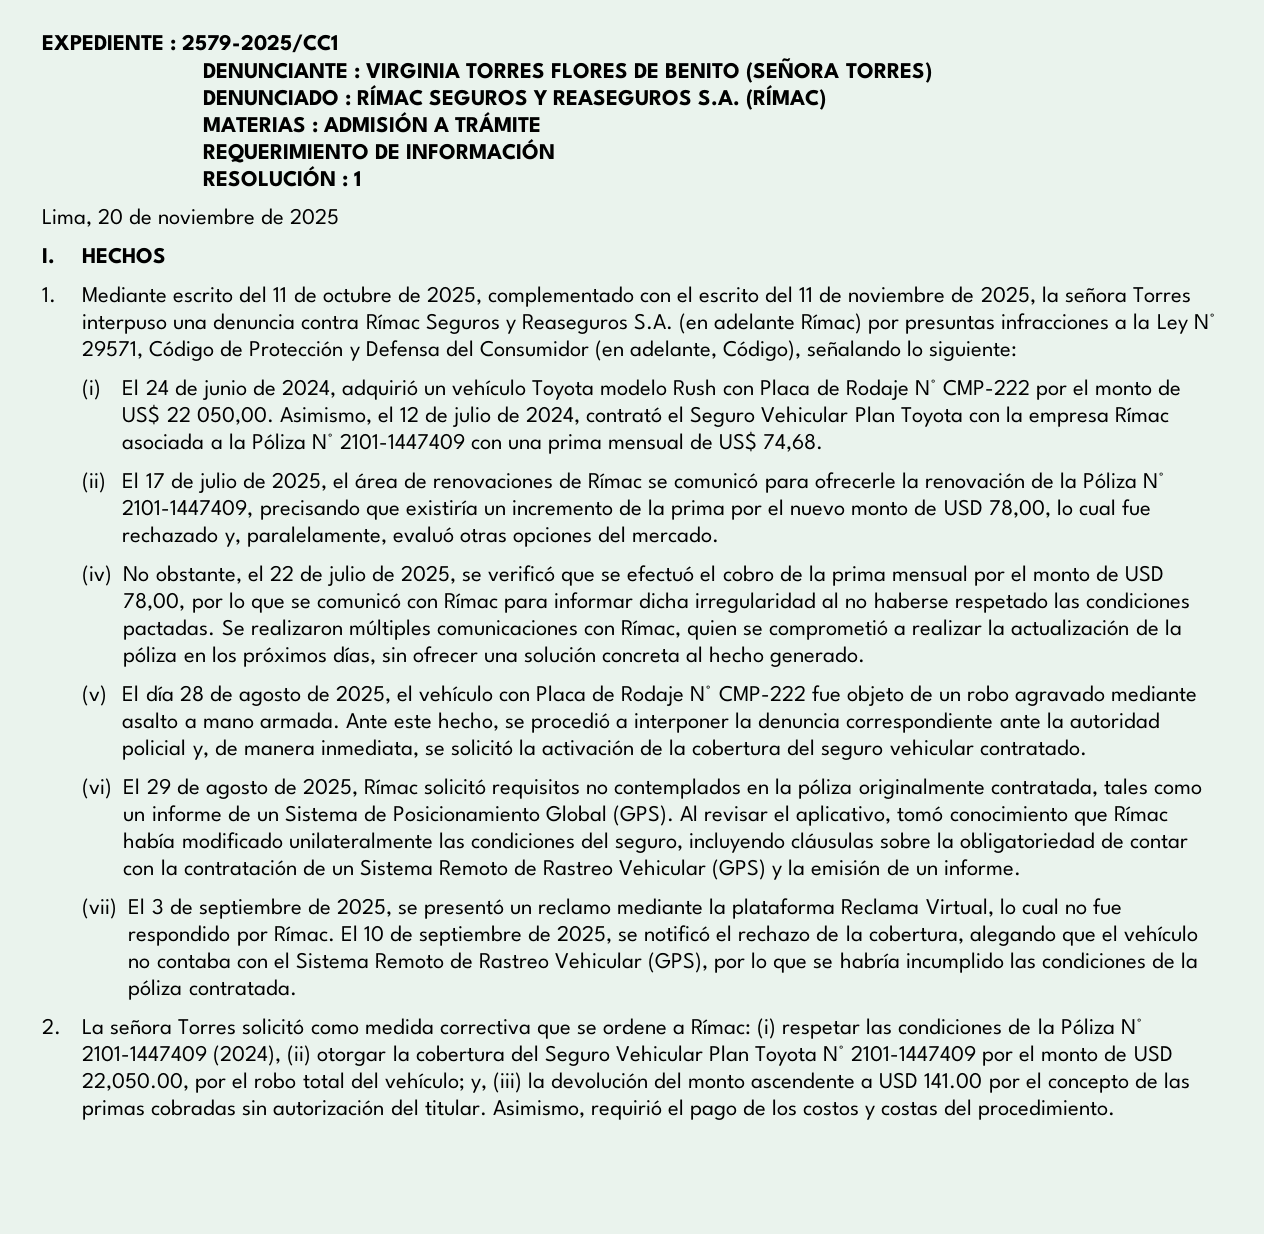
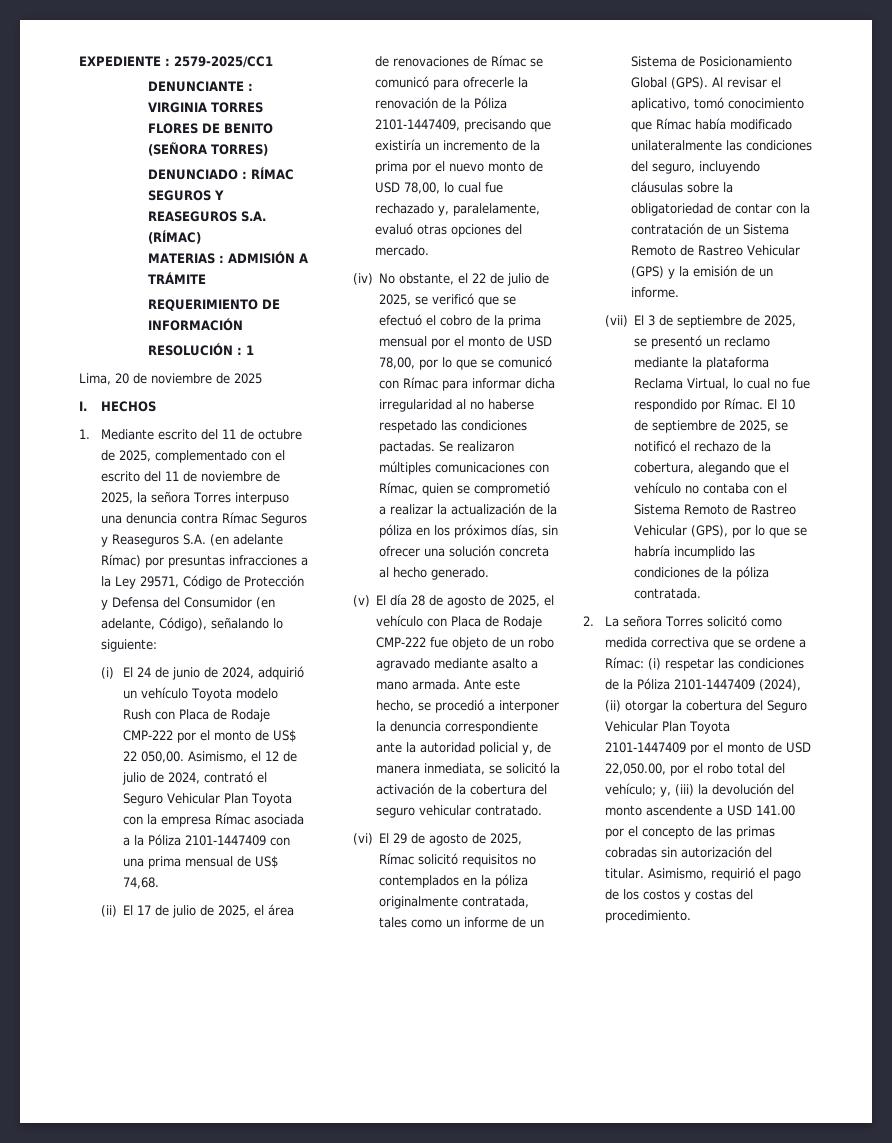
[1193,313,1216,329] N° -> (137, 582) none
[914,379,937,395] N° -> (271, 715) none
[311,433,334,449] N° -> (182, 840) none
[1143,472,1166,488] N° -> (508, 103) none
[690,685,713,701] N° -> (543, 622) none
[1120,1018,1143,1034] N° -> (671, 684) none
[823,1045,846,1061] N° -> (731, 727) none

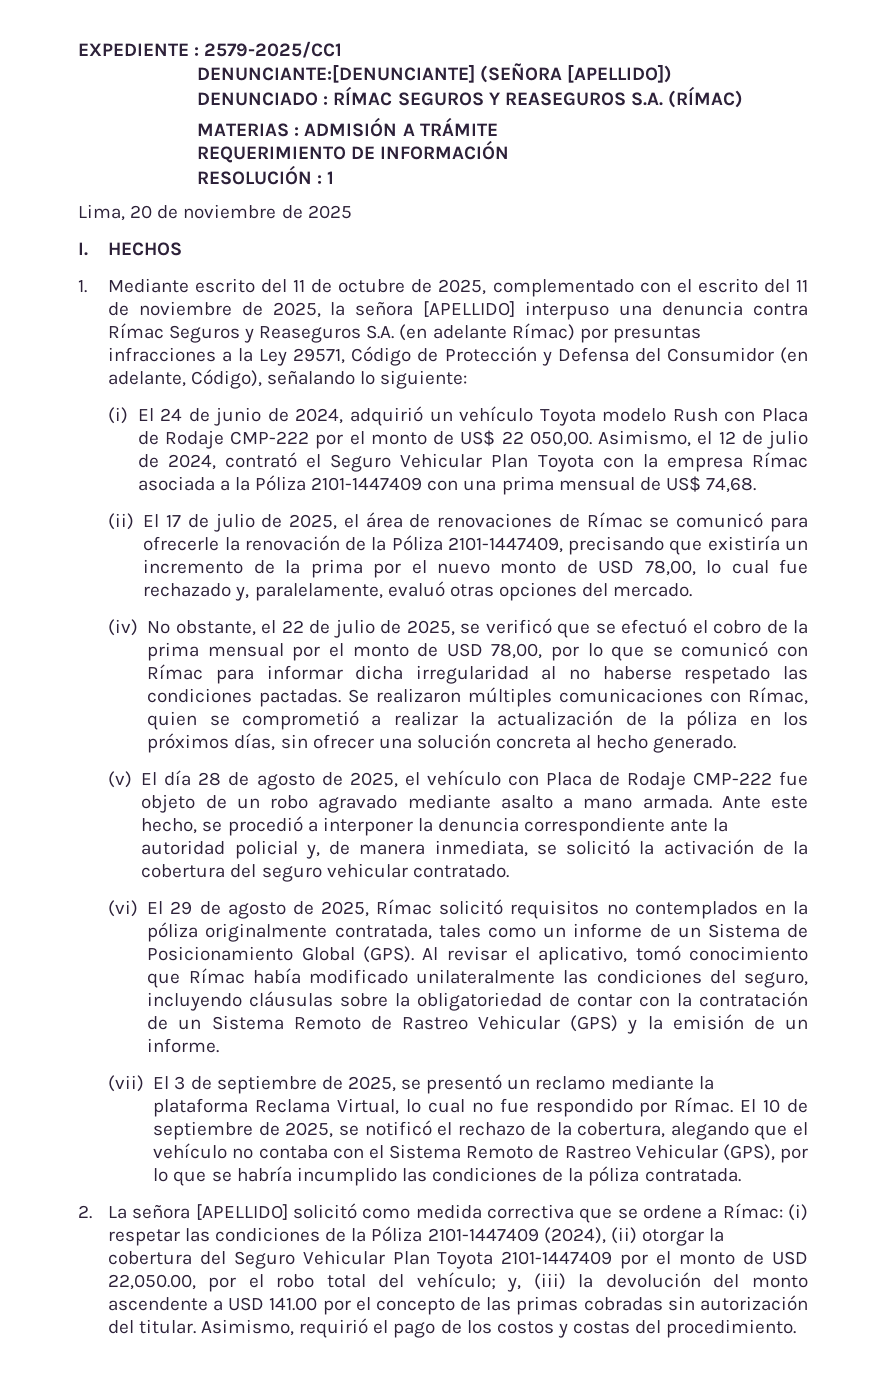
[148,81,253,92] [148,102,263,113] [148,123,273,134] [148,142,268,156] DENUNCIANTE : VIRGINIA TORRES FLORES DE BENITO (SEÑORA TORRES) -> [197,63,673,83] DENUNCIANTE:[DENUNCIANTE] (SEÑORA [APELLIDO])
[193,492,232,503] Torres -> [423,301,516,317] [APELLIDO]
[665,616,704,627] Torres -> [195,1204,288,1220] [APELLIDO]

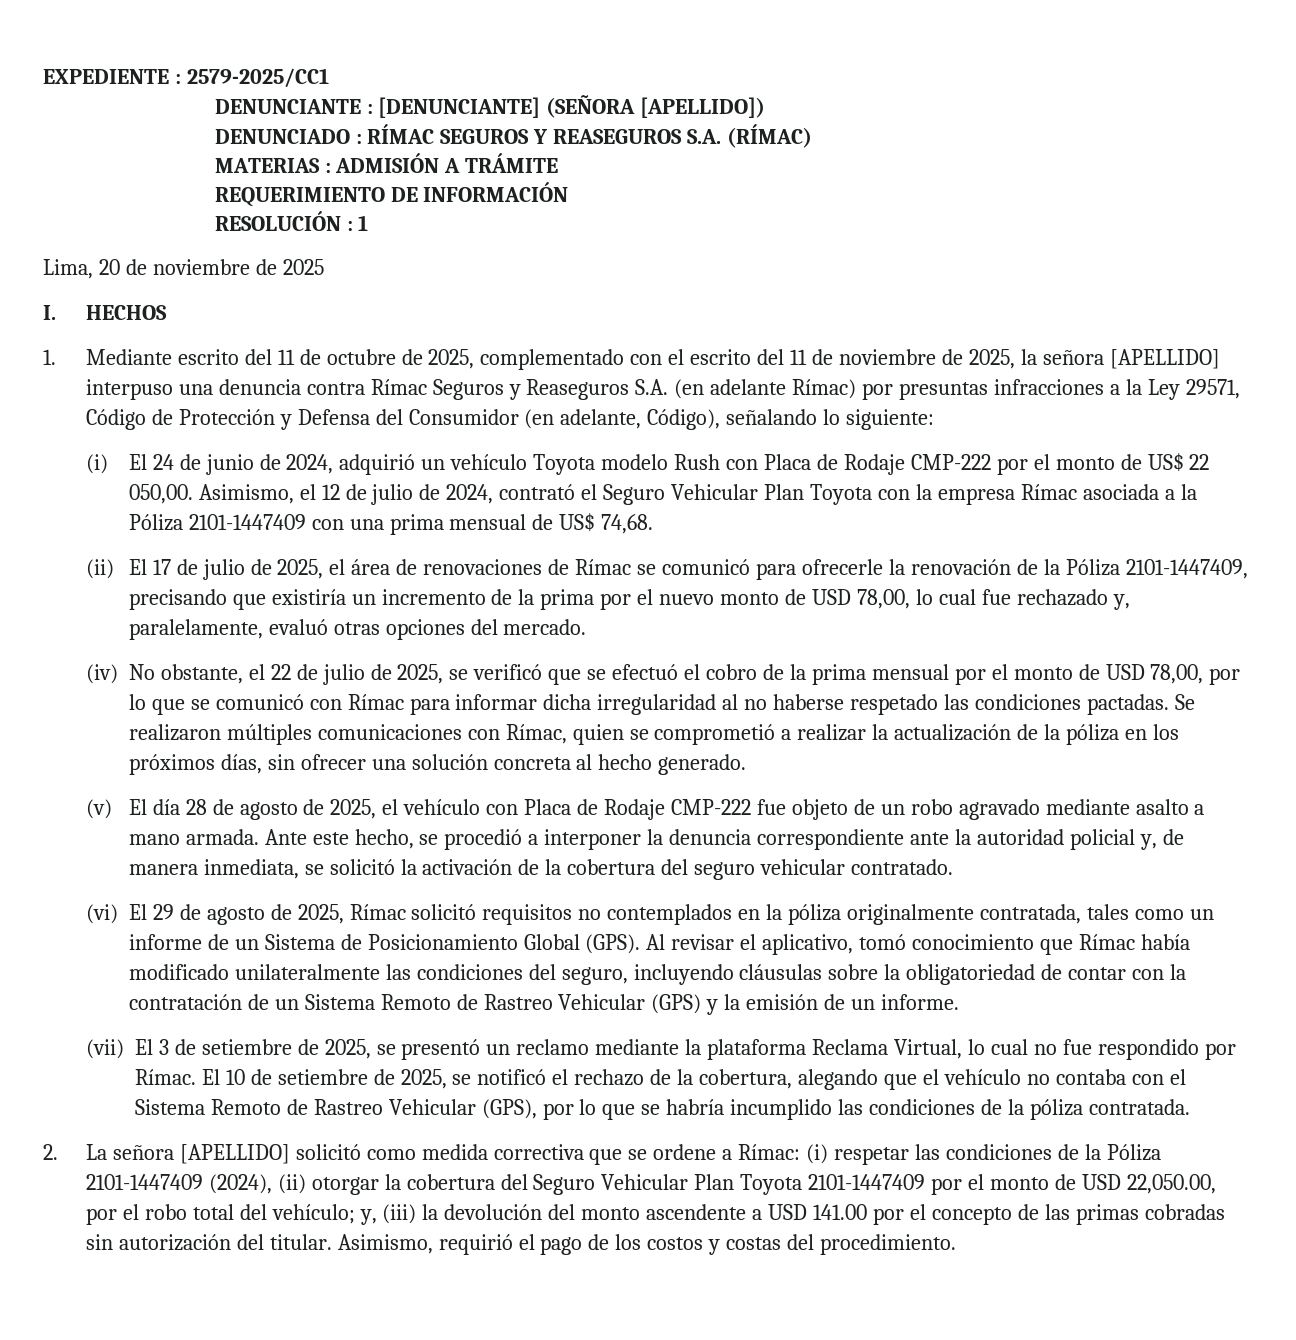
[197,64,476,83] DENUNCIANTE:[DENUNCIANTE] -> [214,97,541,118] DENUNCIANTE : [DENUNCIANTE]
[216,1075,317,1094] septiembre -> [201,1039,292,1055] setiembre
[153,1121,254,1140] septiembre -> [277,1069,368,1085] setiembre

